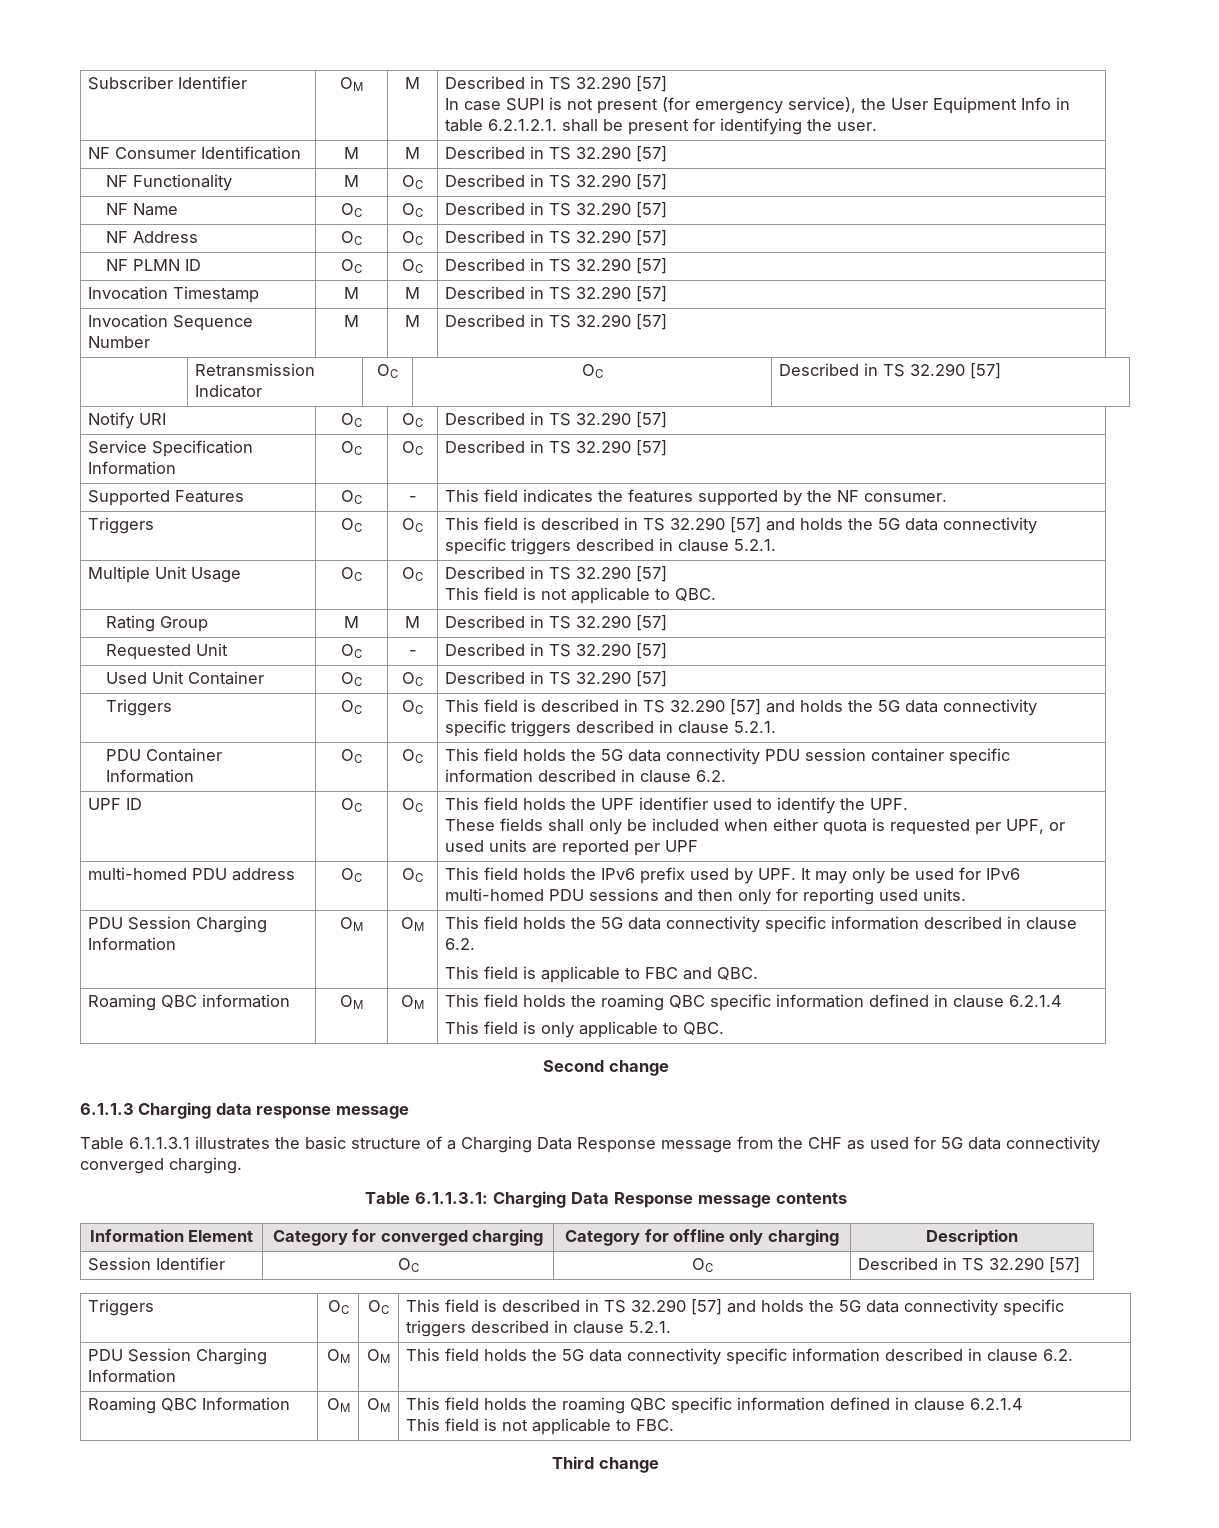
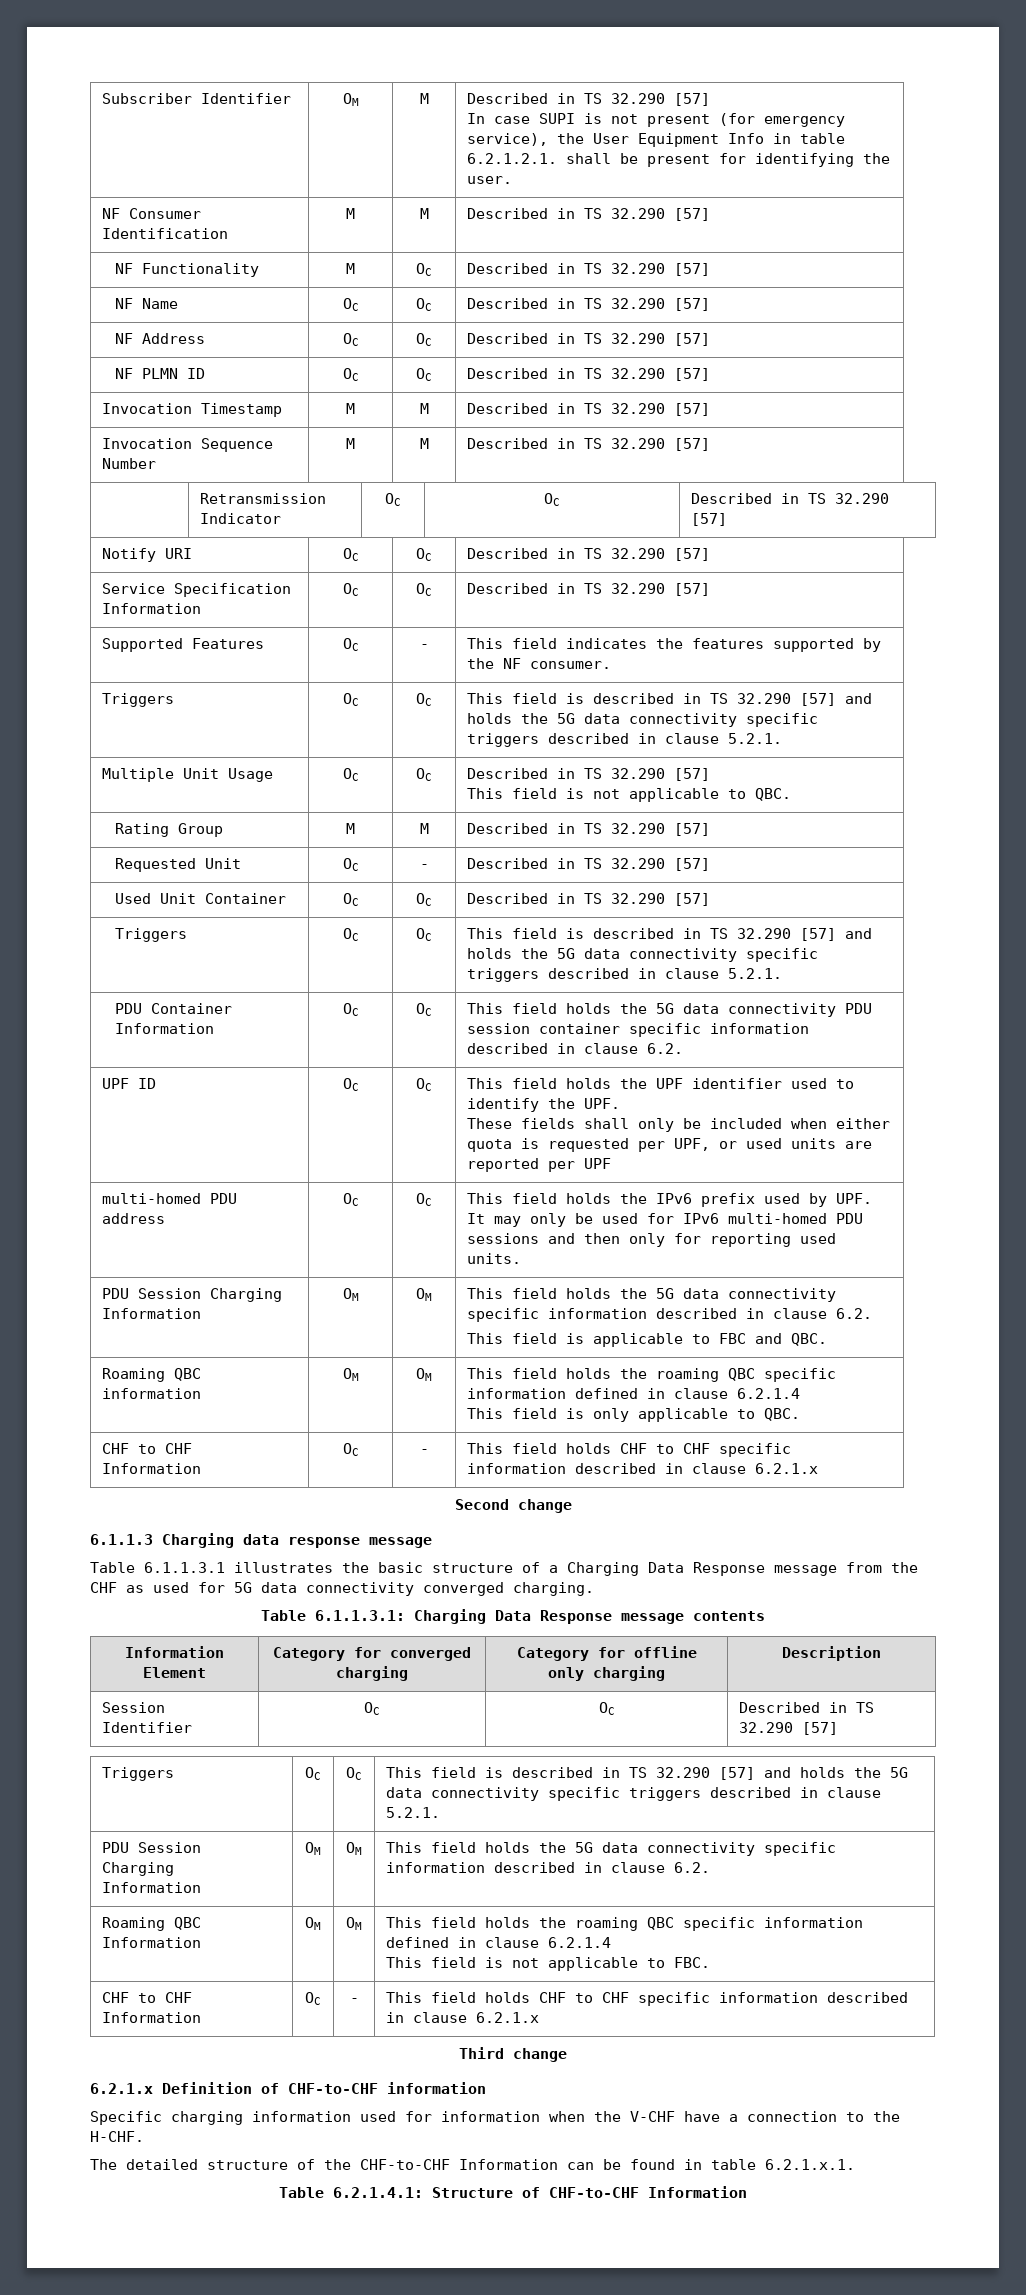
(725, 1028) none -> [101,1443,192,1454] [101,1463,201,1474] [342,1443,359,1456] [419,1449,429,1454] [466,1443,791,1457] [466,1463,818,1474] // CHF to CHF Information | OC | - | This field holds CHF to CHF specific information described in clause 6.2.1.x
[552,1456,659,1473] // Third change -> [101,1992,192,2003] [101,2012,201,2023] [305,1992,321,2005] [349,1998,359,2003] [385,1992,908,2006] [385,2012,539,2023] [459,2047,567,2062] [90,2082,486,2094] [90,2111,900,2125] [90,2131,144,2142] [90,2159,855,2170] [279,2186,747,2198] // CHF to CHF Information | OC | - | This field holds CHF to CHF specific information described in clause 6.2.1.x // Third change // 6.2.1.x Definition of CHF-to-CHF information // Specific charging information used for information when the V-CHF have a connection to the H-CHF. // The detailed structure of the CHF-to-CHF Information can be found in table 6.2.1.x.1. // Table 6.2.1.4.1: Structure of CHF-to-CHF Information

